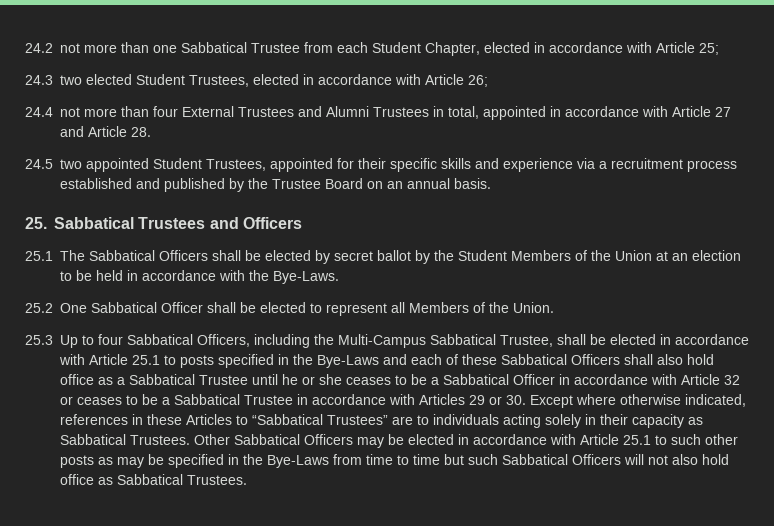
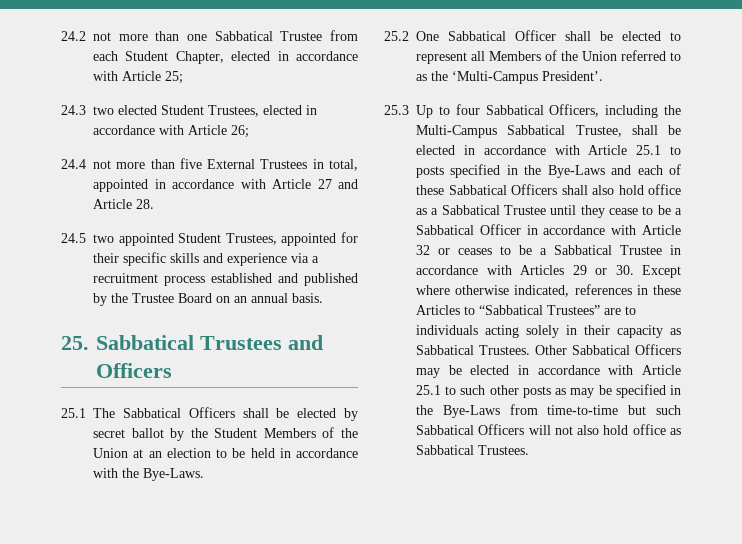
[153,106,178,117] four -> [179,158,202,169] five
[298,106,429,117] and Alumni Trustees -> (308, 164) none
[513,302,554,313] Union. -> [582,50,681,61] [416,71,603,84] Union referred to as the ‘Multi-Campus President’.
[282,374,391,385] he or she ceases -> [580,205,638,218] they cease
[366,454,440,465] time to time -> [547,405,619,415] time-to-time

